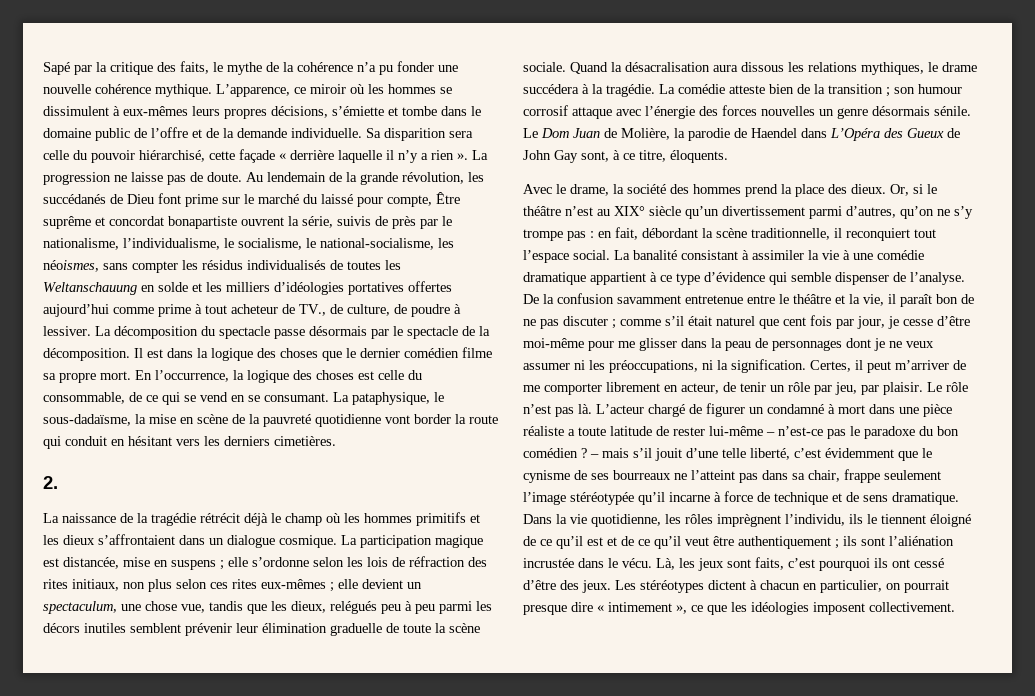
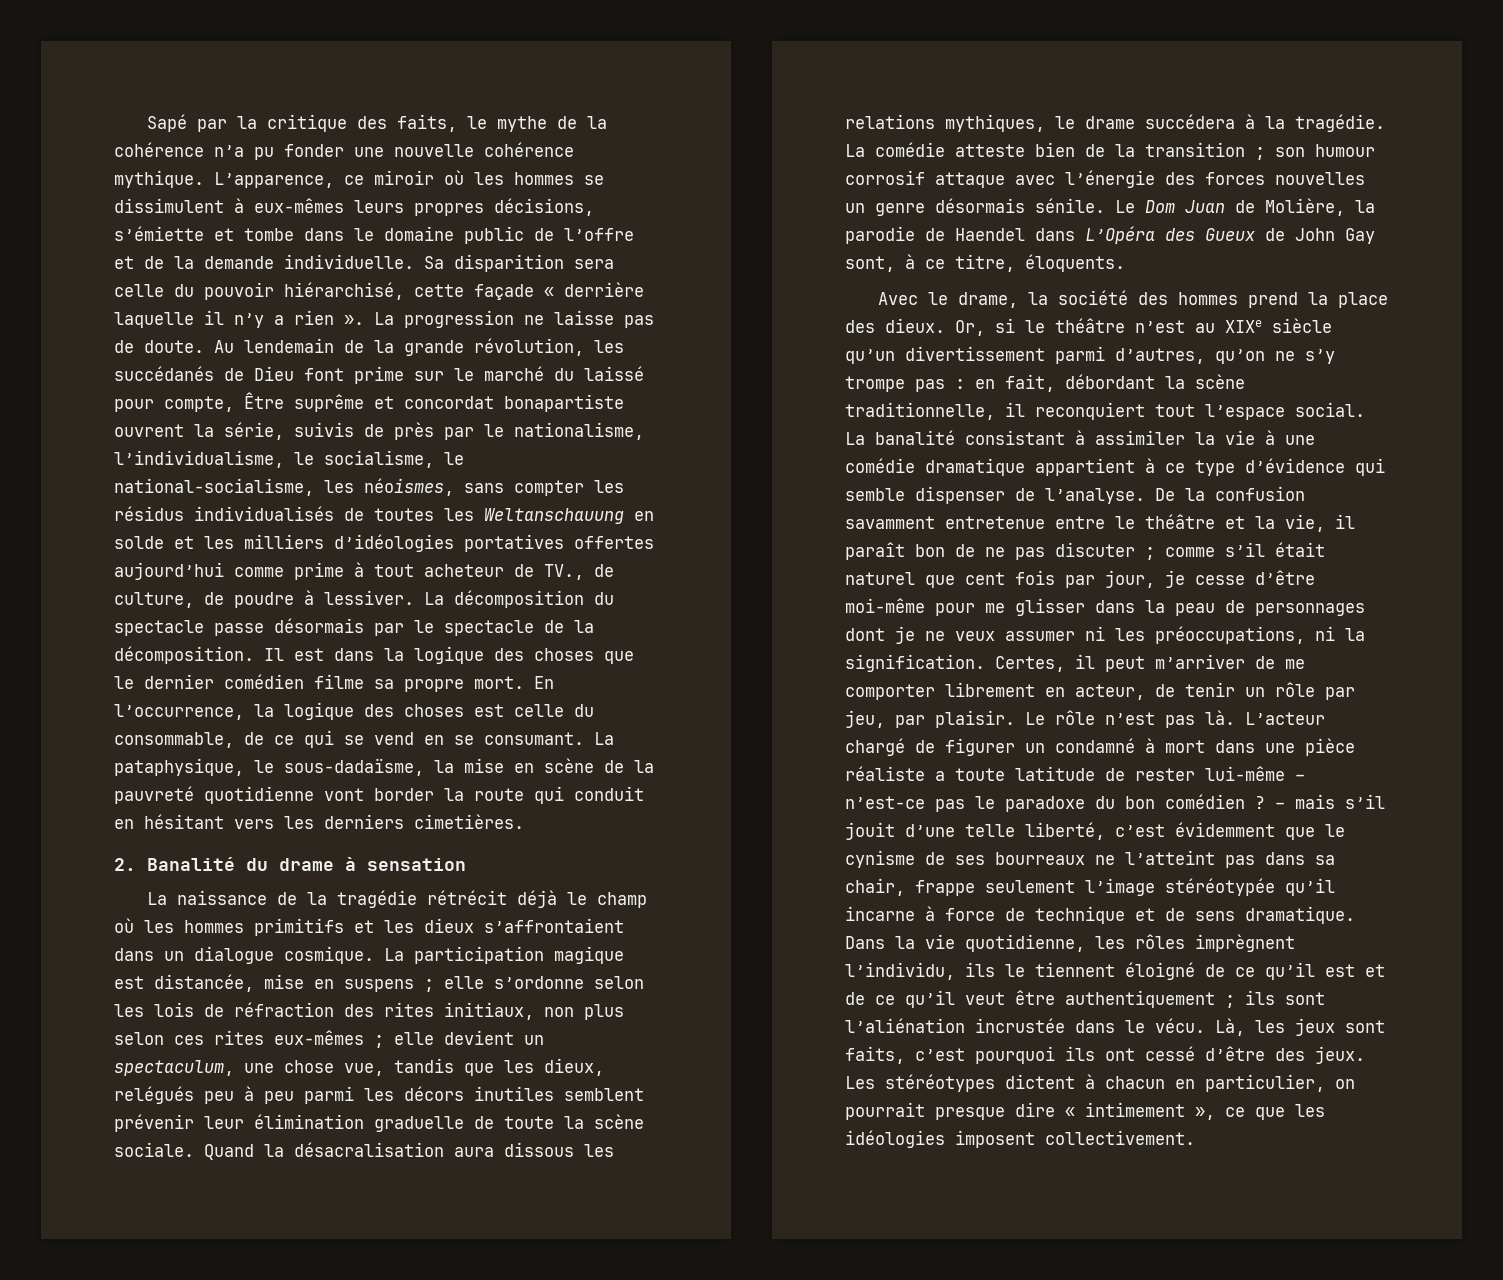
(58, 482) none -> [147,857,466,871] Banalité du drame à sensation
[614,206,645,216] XIX° -> [1225,320,1262,333] XIXe

